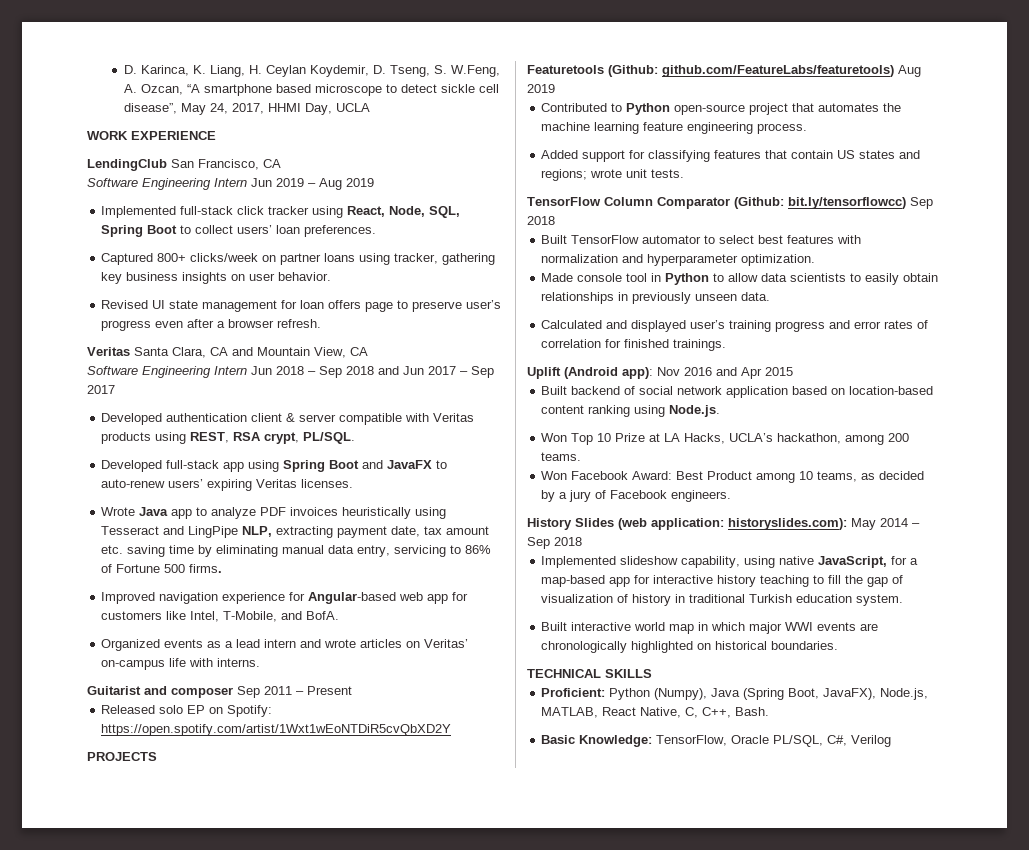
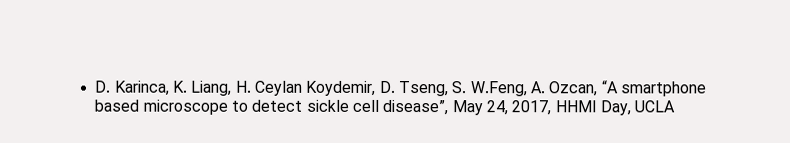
[87,131,216,140] [87,159,281,171] [87,178,374,190] [101,206,461,218] [101,225,377,237] [101,253,496,265] [101,272,332,284] [101,300,502,312] [101,319,322,331] [87,347,368,358] [87,366,494,378] [87,385,115,394] [101,413,475,425] [101,432,356,444] [101,460,448,472] [101,479,354,491] [101,507,447,519] [101,526,490,538] [101,545,492,557] [101,564,223,573] [101,592,469,604] [101,611,340,622] [101,639,469,651] [101,658,261,670] [87,686,352,698] [101,705,273,717] [101,724,452,736] [87,752,157,761] [527,65,921,77] [527,84,555,93] [541,103,902,115] [541,122,808,134] [541,150,921,162] [541,169,685,181] [527,197,933,209] [527,216,555,225] [541,235,862,244] [541,254,816,266] [541,273,939,285] [541,292,771,304] [541,320,929,332] [541,339,727,351] [527,367,793,379] [541,386,934,398] [541,405,721,417] [541,433,910,445] [541,452,582,461] [541,471,925,483] [541,490,732,502] [527,518,920,530] [527,537,582,549] [541,556,919,568] [541,575,904,587] [541,594,904,606] [541,622,879,634] [541,641,839,653] [527,669,652,678] [541,688,929,700] [541,707,770,718] [541,735,892,747] // WORK EXPERIENCE // LendingClub San Francisco, CA // Software Engineering Intern Jun 2019 – Aug 2019 // Implemented full-stack click tracker using React, Node, SQL, Spring Boot to collect users’ loan preferences. // Captured 800+ clicks/week on partner loans using tracker, gathering key business insights on user behavior. // Revised UI state management for loan offers page to preserve user’s progress even after a browser refresh. // Veritas Santa Clara, CA and Mountain View, CA // Software Engineering Intern Jun 2018 – Sep 2018 and Jun 2017 – Sep 2017 // Developed authentication client & server compatible with Veritas products using REST, RSA crypt, PL/SQL. // Developed full-stack app using Spring Boot and JavaFX to auto-renew users’ expiring Veritas licenses. // Wrote Java app to analyze PDF invoices heuristically using Tesseract and LingPipe NLP, extracting payment date, tax amount etc. saving time by eliminating manual data entry, servicing to 86% of Fortune 500 firms. // Improved navigation experience for Angular-based web app for customers like Intel, T-Mobile, and BofA. // Organized events as a lead intern and wrote articles on Veritas’ on-campus life with interns. // Guitarist and composer Sep 2011 – Present // Released solo EP on Spotify: https://open.spotify.com/artist/1Wxt1wEoNTDiR5cvQbXD2Y // PROJECTS // Featuretools (Github: github.com/FeatureLabs/featuretools) Aug 2019 // Contributed to Python open-source project that automates the machine learning feature engineering process. // Added support for classifying features that contain US states and regions; wrote unit tests. // TensorFlow Column Comparator (Github: bit.ly/tensorflowcc) Sep 2018 // Built TensorFlow automator to select best features with normalization and hyperparameter optimization. // Made console tool in Python to allow data scientists to easily obtain relationships in previously unseen data. // Calculated and displayed user’s training progress and error rates of correlation for finished trainings. // Uplift (Android app): Nov 2016 and Apr 2015 // Built backend of social network application based on location-based content ranking using Node.js. // Won Top 10 Prize at LA Hacks, UCLA’s hackathon, among 200 teams. // Won Facebook Award: Best Product among 10 teams, as decided by a jury of Facebook engineers. // History Slides (web application: historyslides.com): May 2014 – Sep 2018 // Implemented slideshow capability, using native JavaScript, for a map-based app for interactive history teaching to fill the gap of visualization of history in traditional Turkish education system. // Built interactive world map in which major WWI events are chronologically highlighted on historical boundaries. // TECHNICAL SKILLS // Proficient: Python (Numpy), Java (Spring Boot, JavaFX), Node.js, MATLAB, React Native, C, C++, Bash. // Basic Knowledge: TensorFlow, Oracle PL/SQL, C#, Verilog -> (676, 106) none

